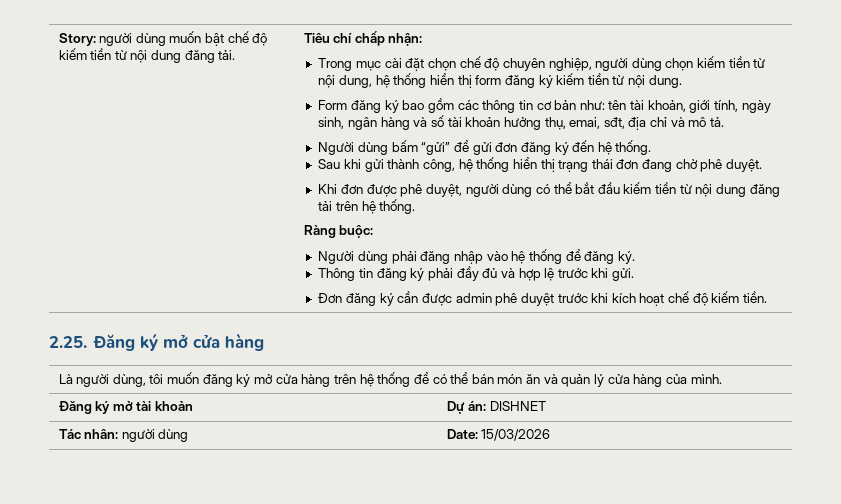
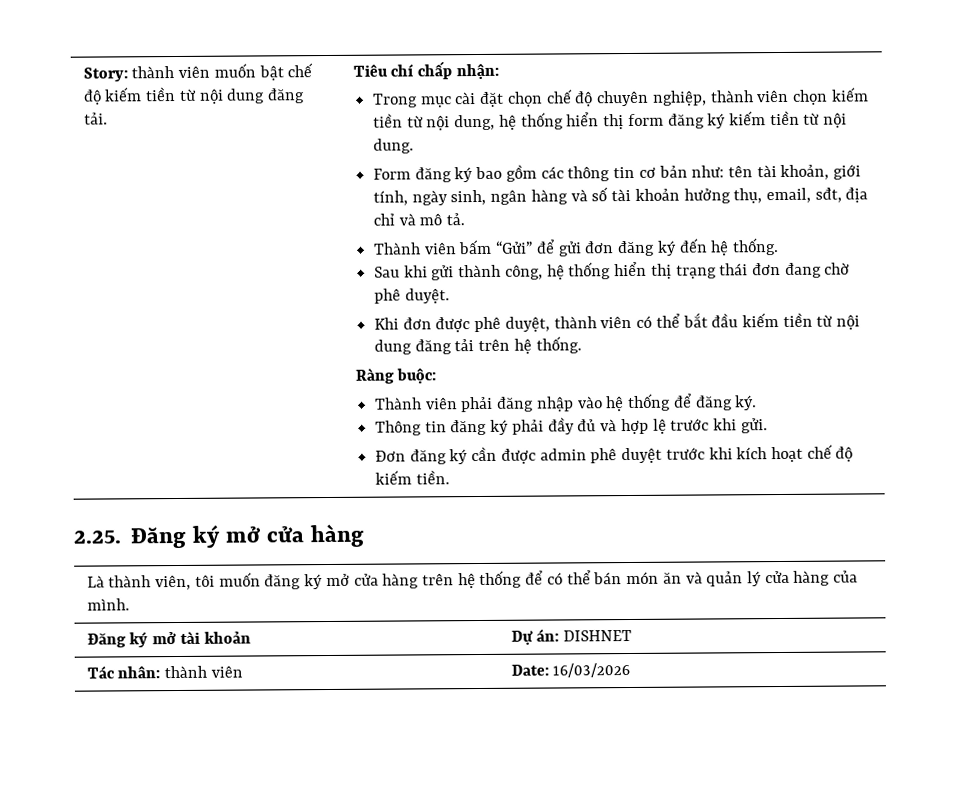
[99,33,166,46] người dùng -> [131,65,211,79] thành viên
[595,58,662,71] người dùng -> [709,89,790,103] thành viên
[569,117,601,129] emai, -> [765,187,811,204] email,
[318,140,451,155] Người dùng bấm “gửi” -> [373,239,534,255] Thành viên bấm “Gửi”
[465,184,533,197] người dùng -> [553,315,633,329] thành viên
[318,251,389,264] Người dùng -> [375,397,458,410] Thành viên
[76,374,146,387] người dùng, -> [108,574,192,591] thành viên,
[121,429,189,442] người dùng -> [164,665,243,679] thành viên
[481,429,551,441] 15/03/2026 -> [552,662,631,678] 16/03/2026

